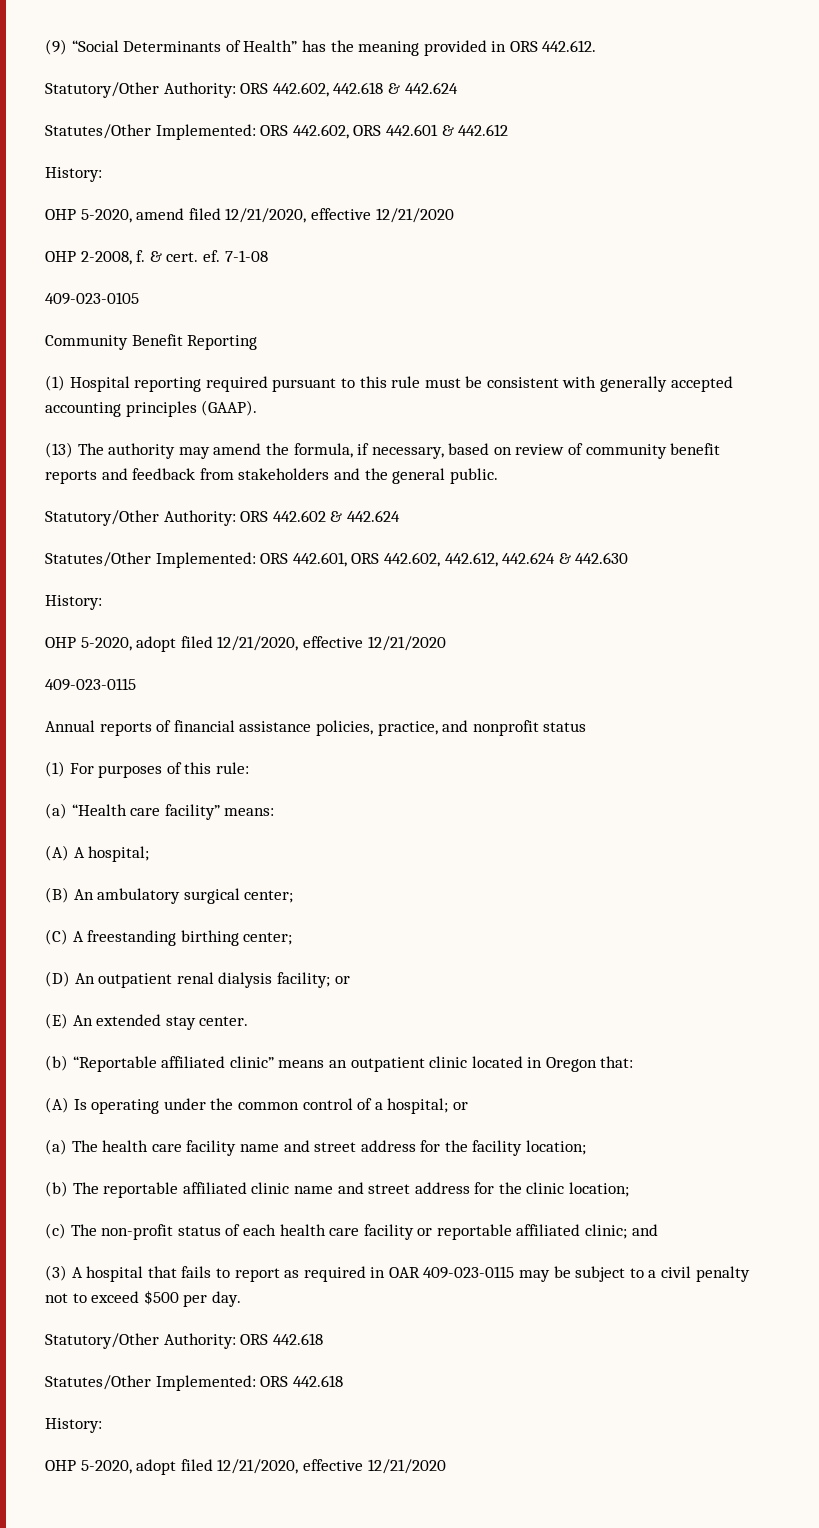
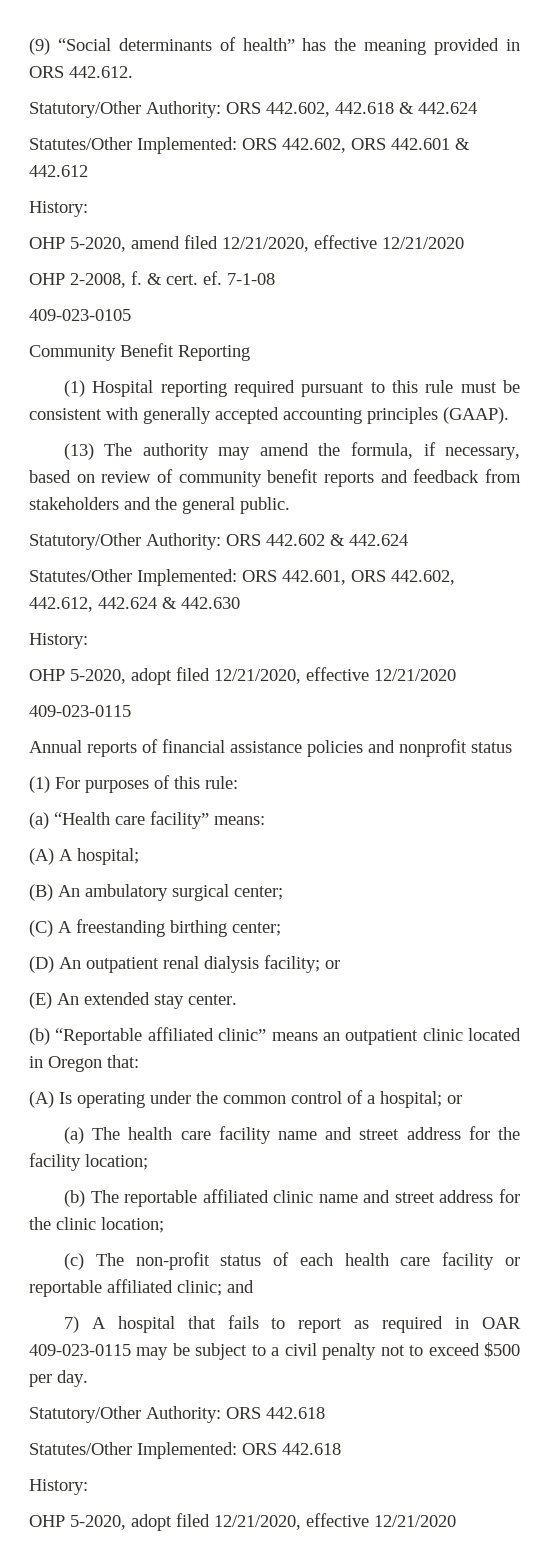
[123,40,298,52] Determinants of Health” -> [118,37,295,51] determinants of health”
[315,720,438,736] policies, practice, -> [307,740,363,757] policies
[45,1265,67,1281] (3) -> [63,1316,79,1333] 7)

